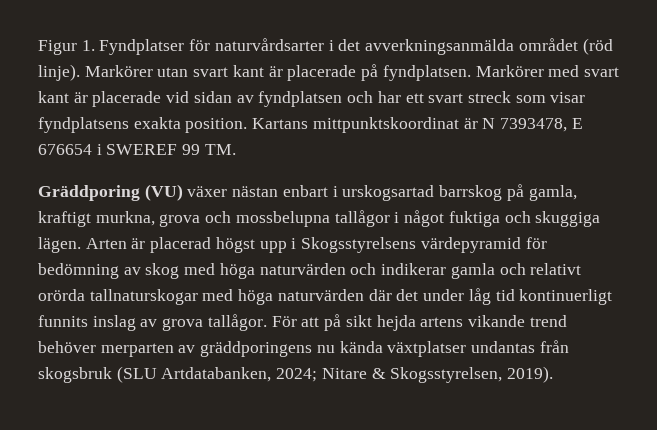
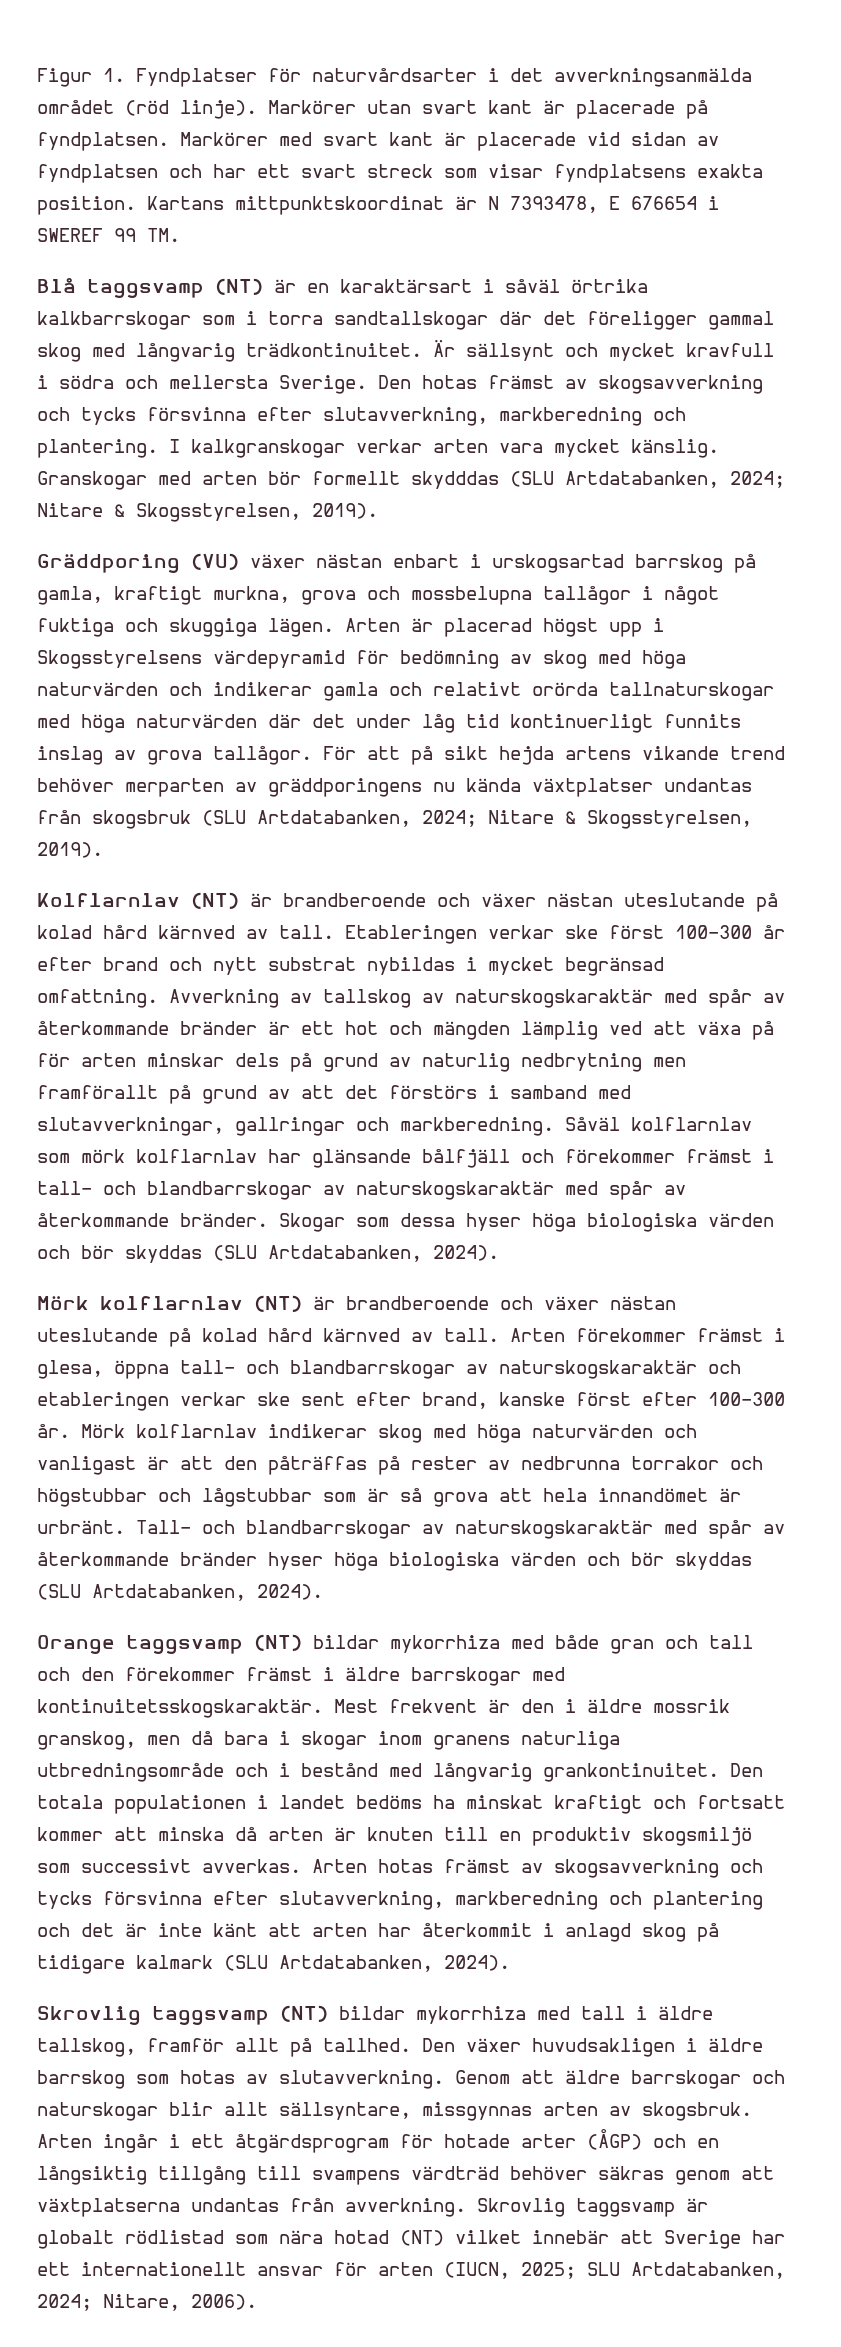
(236, 149) none -> [37,278,648,298] [37,311,774,330] [37,340,774,362] [37,375,763,394] [37,407,686,426] [37,439,719,458] [37,471,785,490] [37,503,378,522] // Blå taggsvamp (NT) är en karaktärsart i såväl örtrika kalkbarrskogar som i torra sandtallskogar där det föreligger gammal skog med långvarig trädkontinuitet. Är sällsynt och mycket kravfull i södra och mellersta Sverige. Den hotas främst av skogsavverkning och tycks försvinna efter slutavverkning, markberedning och plantering. I kalkgranskogar verkar arten vara mycket känslig. Granskogar med arten bör formellt skydddas (SLU Artdatabanken, 2024; Nitare & Skogsstyrelsen, 2019).
(554, 374) none -> [37,892,778,912] [37,925,785,944] [37,957,664,976] [37,989,785,1008] [37,1021,774,1040] [37,1053,686,1072] [37,1085,631,1104] [37,1117,752,1136] [37,1149,774,1168] [37,1181,686,1200] [37,1213,774,1232] [37,1245,499,1263] [37,1295,676,1312] [37,1328,785,1347] [37,1360,741,1379] [37,1392,785,1411] [37,1424,697,1443] [37,1456,763,1475] [37,1488,741,1507] [37,1520,785,1539] [37,1552,752,1571] [37,1584,323,1601] [37,1634,753,1654] [37,1667,565,1686] [37,1699,730,1718] [37,1731,620,1750] [37,1763,763,1782] [37,1795,785,1814] [37,1827,752,1846] [37,1859,763,1878] [37,1891,763,1910] [37,1923,719,1942] [37,1955,510,1974] [37,2005,713,2025] [37,2038,763,2057] [37,2070,785,2089] [37,2102,752,2121] [37,2129,719,2153] [37,2166,774,2185] [37,2198,708,2217] [37,2230,785,2249] [37,2262,785,2279] [37,2294,257,2311] // Kolflarnlav (NT) är brandberoende och växer nästan uteslutande på kolad hård kärnved av tall. Etableringen verkar ske först 100–300 år efter brand och nytt substrat nybildas i mycket begränsad omfattning. Avverkning av tallskog av naturskogskaraktär med spår av återkommande bränder är ett hot och mängden lämplig ved att växa på för arten minskar dels på grund av naturlig nedbrytning men framförallt på grund av att det förstörs i samband med slutavverkningar, gallringar och markberedning. Såväl kolflarnlav som mörk kolflarnlav har glänsande bålfjäll och förekommer främst i tall- och blandbarrskogar av naturskogskaraktär med spår av återkommande bränder. Skogar som dessa hyser höga biologiska värden och bör skyddas (SLU Artdatabanken, 2024). // Mörk kolflarnlav (NT) är brandberoende och växer nästan uteslutande på kolad hård kärnved av tall. Arten förekommer främst i glesa, öppna tall- och blandbarrskogar av naturskogskaraktär och etableringen verkar ske sent efter brand, kanske först efter 100–300 år. Mörk kolflarnlav indikerar skog med höga naturvärden och vanligast är att den påträffas på rester av nedbrunna torrakor och högstubbar och lågstubbar som är så grova att hela innandömet är urbränt. Tall- och blandbarrskogar av naturskogskaraktär med spår av återkommande bränder hyser höga biologiska värden och bör skyddas (SLU Artdatabanken, 2024). // Orange taggsvamp (NT) bildar mykorrhiza med både gran och tall och den förekommer främst i äldre barrskogar med kontinuitetsskogskaraktär. Mest frekvent är den i äldre mossrik granskog, men då bara i skogar inom granens naturliga utbredningsområde och i bestånd med långvarig grankontinuitet. Den totala populationen i landet bedöms ha minskat kraftigt och fortsatt kommer att minska då arten är knuten till en produktiv skogsmiljö som successivt avverkas. Arten hotas främst av skogsavverkning och tycks försvinna efter slutavverkning, markberedning och plantering och det är inte känt att arten har återkommit i anlagd skog på tidigare kalmark (SLU Artdatabanken, 2024). // Skrovlig taggsvamp (NT) bildar mykorrhiza med tall i äldre tallskog, framför allt på tallhed. Den växer huvudsakligen i äldre barrskog som hotas av slutavverkning. Genom att äldre barrskogar och naturskogar blir allt sällsyntare, missgynnas arten av skogsbruk. Arten ingår i ett åtgärdsprogram för hotade arter (ÅGP) och en långsiktig tillgång till svampens värdträd behöver säkras genom att växtplatserna undantas från avverkning. Skrovlig taggsvamp är globalt rödlistad som nära hotad (NT) vilket innebär att Sverige har ett internationellt ansvar för arten (IUCN, 2025; SLU Artdatabanken, 2024; Nitare, 2006).

